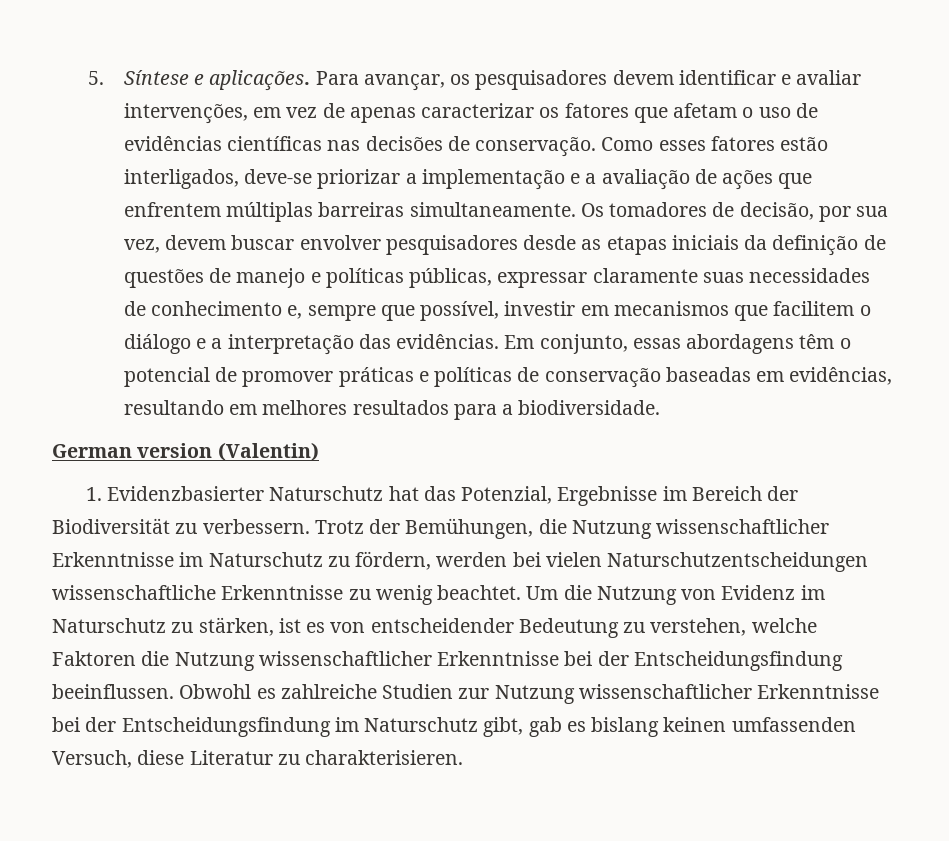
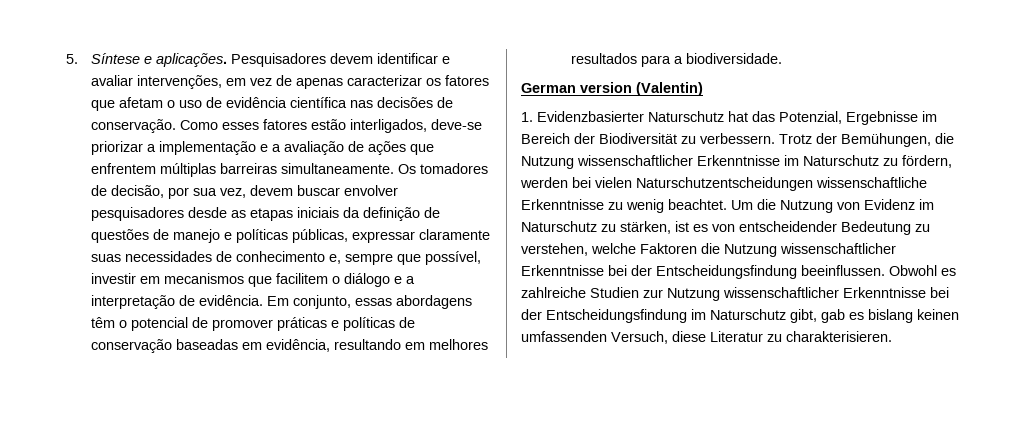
[315,70,608,91] Para avançar, os pesquisadores -> [231,53,327,67] Pesquisadores
[123,136,322,151] evidências científicas -> [226,97,348,108] evidência científica
[358,334,500,349] das evidências. -> [179,295,264,306] de evidência.
[789,367,893,385] evidências, -> [266,339,331,352] evidência,

